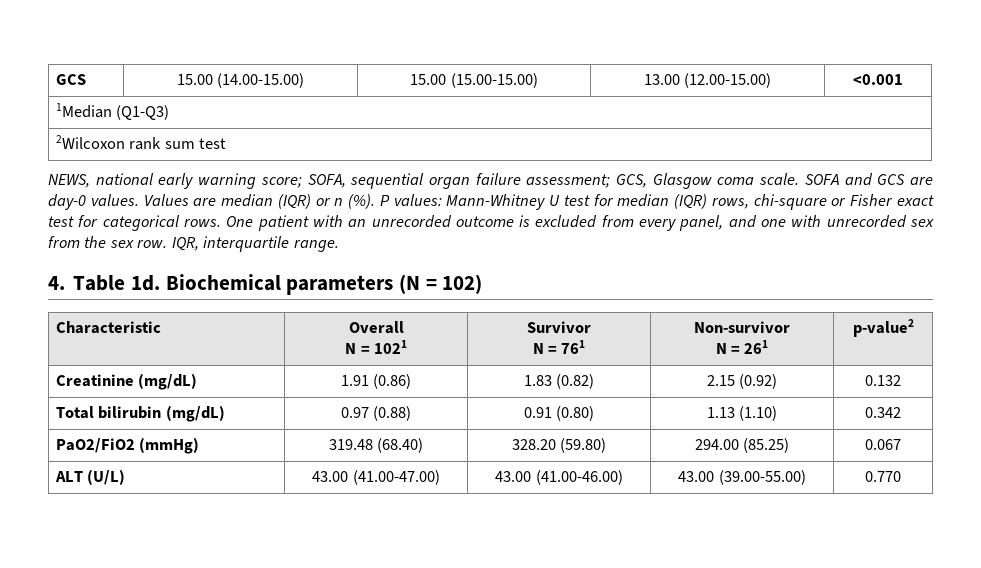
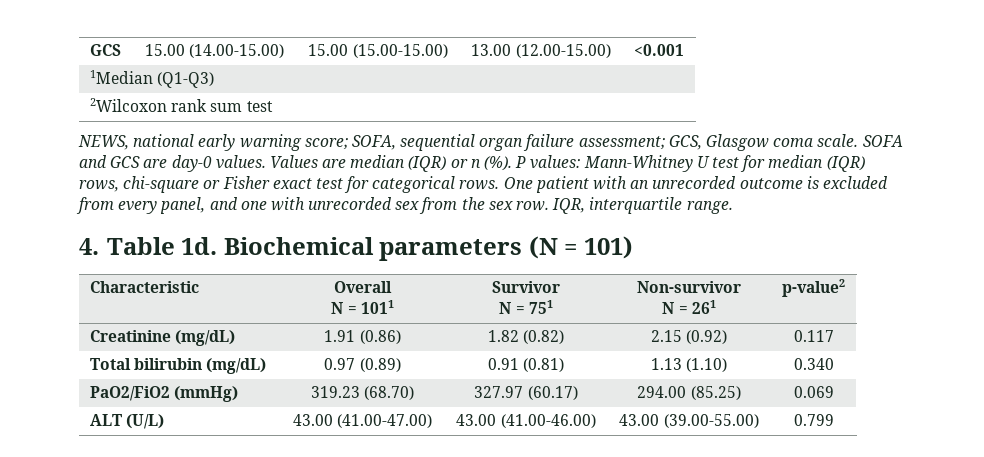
[442,274,483,294] 102) -> [583,236,633,259] 101)
[373,340,407,354] 1021 -> [360,300,394,314] 1011
[561,340,586,354] 761 -> [528,300,553,314] 751
[523,375,552,386] 1.83 -> [487,330,519,342] 1.82
[865,375,901,386] 0.132 -> [793,330,834,342] 0.117
[373,406,412,421] (0.88) -> [359,358,401,372] (0.89)
[556,406,595,421] (0.80) -> [523,358,565,372] (0.81)
[865,407,901,418] 0.342 -> [793,358,834,370] 0.340
[328,438,424,453] [511,438,607,453] 319.48 (68.40) | 328.20 (59.80) -> [310,386,415,400] [474,386,578,400] 319.23 (68.70) | 327.97 (60.17)
[865,439,901,450] 0.067 -> [793,386,834,398] 0.069
[865,471,901,482] 0.770 -> [793,414,834,426] 0.799

